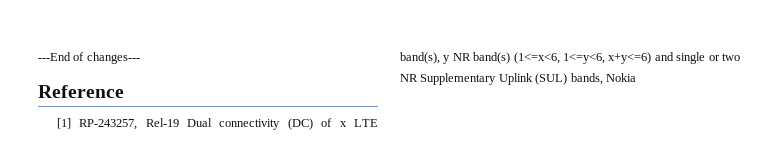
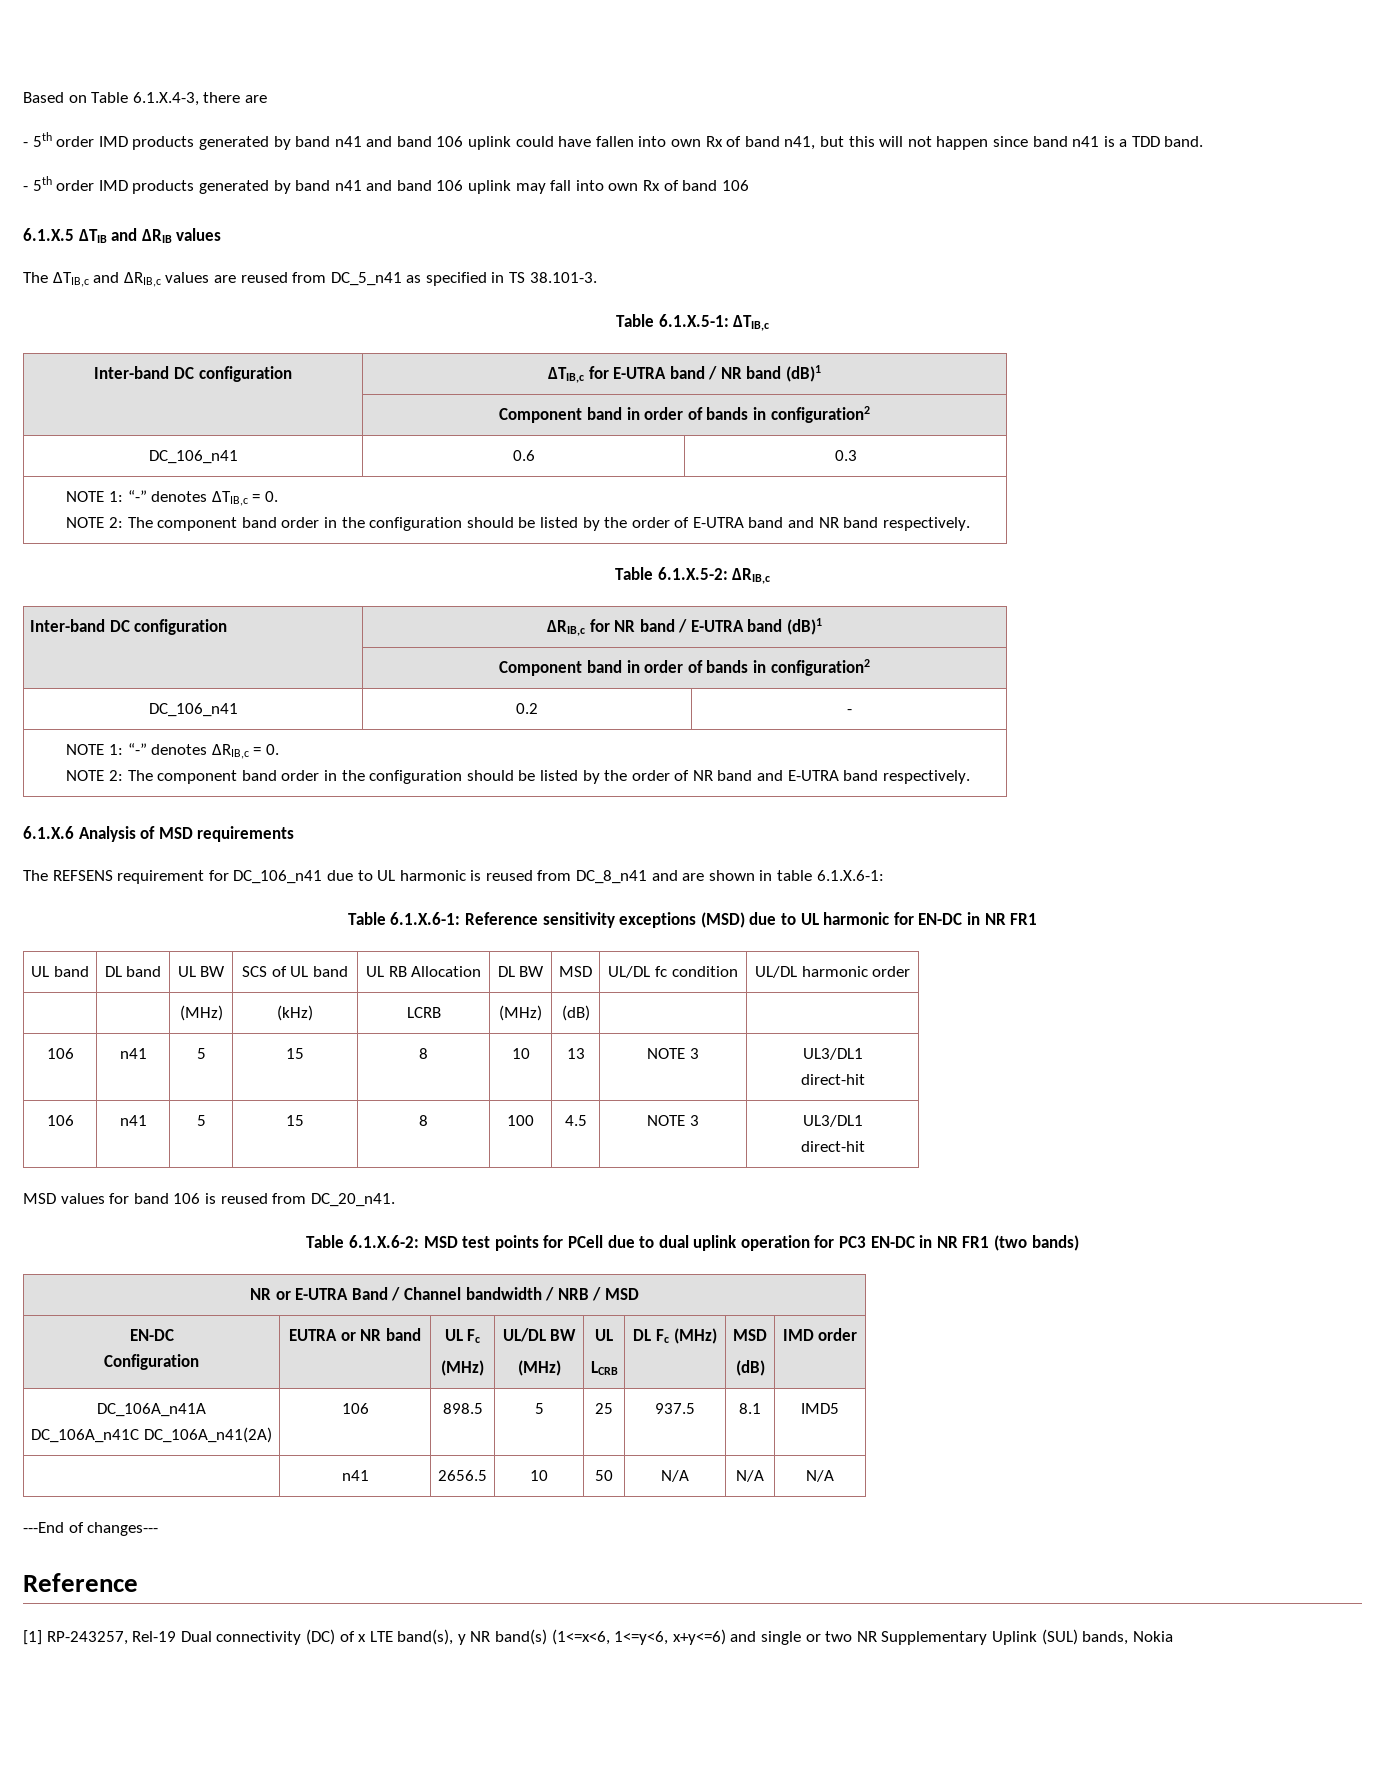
(38, 56) none -> [23,92,267,106] [23,132,1204,150] [23,176,749,194] [23,228,222,243] [23,272,597,287] [615,314,770,331] [94,366,292,382] [547,365,822,383] [499,406,870,423] [148,450,238,464] [512,450,535,461] [834,450,857,461] [66,490,279,506] [66,517,970,531] [614,567,771,584] [29,619,228,635] [546,618,823,636] [499,659,870,676] [148,703,238,717] [516,703,538,714] [846,709,852,714] [66,743,280,759] [66,770,970,784] [23,826,295,842] [23,870,884,884] [347,912,1038,928] [31,966,89,977] [104,966,162,977] [177,966,226,977] [242,966,348,977] [365,966,482,977] [497,966,545,977] [559,966,592,977] [608,966,738,978] [754,966,911,978] [179,1005,223,1021] [277,1005,313,1021] [406,1007,441,1018] [499,1005,542,1021] [561,1005,590,1021] [46,1048,74,1059] [119,1048,147,1059] [196,1048,206,1059] [286,1048,304,1059] [419,1048,428,1059] [511,1048,530,1059] [566,1048,585,1059] [647,1048,699,1059] [802,1048,863,1060] [800,1074,865,1085] [46,1115,74,1126] [119,1115,147,1126] [196,1115,206,1126] [286,1115,304,1126] [419,1115,428,1126] [507,1115,534,1126] [564,1115,587,1126] [647,1115,699,1126] [802,1115,863,1127] [800,1141,865,1152] [23,1193,395,1207] [306,1235,1079,1251] [250,1287,639,1301] [129,1329,174,1341] [104,1354,199,1370] [289,1328,421,1341] [444,1329,481,1343] [441,1360,484,1376] [502,1328,577,1342] [517,1360,561,1376] [595,1329,613,1341] [590,1361,618,1375] [633,1328,717,1344] [733,1329,767,1341] [735,1360,765,1376] [782,1328,858,1341] [97,1403,206,1417] [31,1427,272,1443] [341,1403,369,1414] [442,1403,483,1414] [534,1403,544,1414] [595,1403,613,1414] [655,1403,695,1414] [739,1403,761,1414] [801,1403,839,1414] [341,1470,369,1481] [438,1470,487,1481] [530,1470,548,1481] [595,1470,613,1481] [661,1470,689,1482] [736,1470,764,1482] [806,1470,834,1482] Based on Table 6.1.X.4-3, there are // - 5th order IMD products generated by band n41 and band 106 uplink could have fallen into own Rx of band n41, but this will not happen since band n41 is a TDD band. // - 5th order IMD products generated by band n41 and band 106 uplink may fall into own Rx of band 106 // 6.1.X.5 ∆TIB and ∆RIB values // The ΔTIB,c and ΔRIB,c values are reused from DC_5_n41 as specified in TS 38.101-3. // Table 6.1.X.5-1: ΔTIB,c // Inter-band DC configuration | ΔTIB,c for E-UTRA band / NR band (dB)1 // | Component band in order of bands in configuration2 // DC_106_n41 | 0.6 | 0.3 // NOTE 1: “-” denotes ΔTIB,c = 0. // NOTE 2: The component band order in the configuration should be listed by the order of E-UTRA band and NR band respectively. // Table 6.1.X.5-2: ΔRIB,c // Inter-band DC configuration | ΔRIB,c for NR band / E-UTRA band (dB)1 // | Component band in order of bands in configuration2 // DC_106_n41 | 0.2 | - // NOTE 1: “-” denotes ΔRIB,c = 0. // NOTE 2: The component band order in the configuration should be listed by the order of NR band and E-UTRA band respectively. // 6.1.X.6 Analysis of MSD requirements // The REFSENS requirement for DC_106_n41 due to UL harmonic is reused from DC_8_n41 and are shown in table 6.1.X.6-1: // Table 6.1.X.6-1: Reference sensitivity exceptions (MSD) due to UL harmonic for EN-DC in NR FR1 // UL band | DL band | UL BW | SCS of UL band | UL RB Allocation | DL BW | MSD | UL/DL fc condition | UL/DL harmonic order // | | (MHz) | (kHz) | LCRB | (MHz) | (dB) | | // 106 | n41 | 5 | 15 | 8 | 10 | 13 | NOTE 3 | UL3/DL1 // direct-hit // 106 | n41 | 5 | 15 | 8 | 100 | 4.5 | NOTE 3 | UL3/DL1 // direct-hit // MSD values for band 106 is reused from DC_20_n41. // Table 6.1.X.6-2: MSD test points for PCell due to dual uplink operation for PC3 EN-DC in NR FR1 (two bands) // NR or E-UTRA Band / Channel bandwidth / NRB / MSD // EN-DC // Configuration | EUTRA or NR band | UL Fc // (MHz) | UL/DL BW // (MHz) | UL // LCRB | DL Fc (MHz) | MSD // (dB) | IMD order // DC_106A_n41A // DC_106A_n41C DC_106A_n41(2A) | 106 | 898.5 | 5 | 25 | 937.5 | 8.1 | IMD5 // | n41 | 2656.5 | 10 | 50 | N/A | N/A | N/A //

